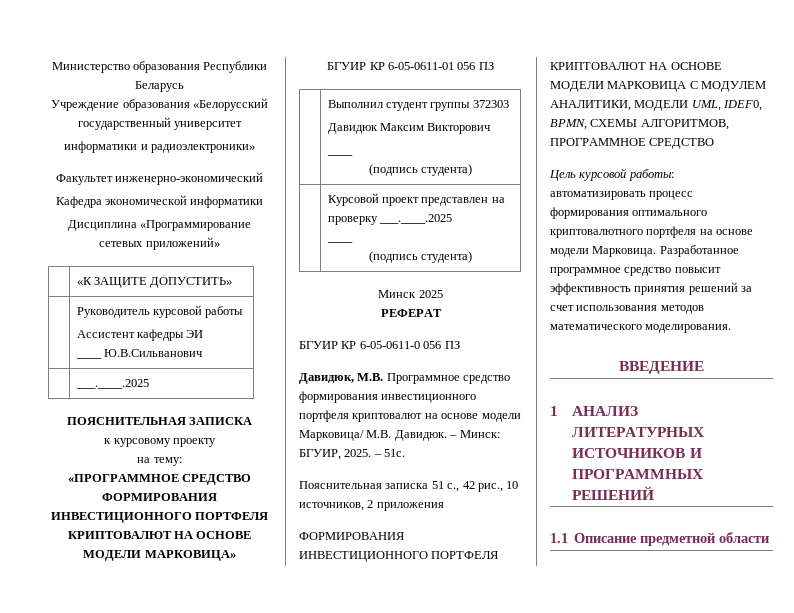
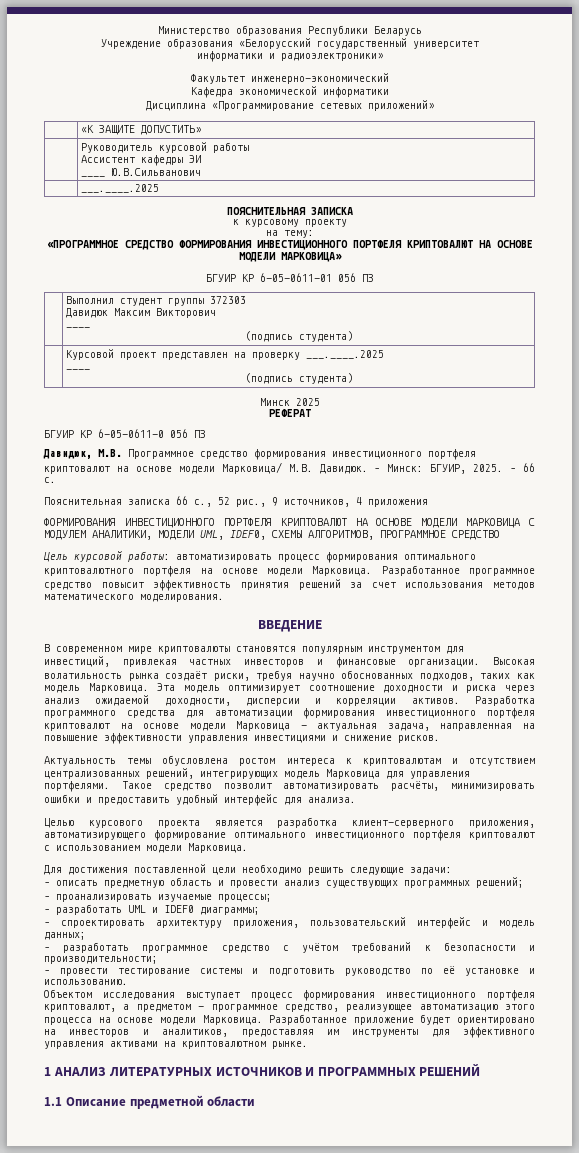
[384,449,406,457] 51c. -> [523,463,536,472] [44,477,56,483] 66 c.
[431,481,519,492] [299,500,374,511] 51 с., 42 рис., 10 источников, 2 -> [176,496,362,507] 66 с., 52 рис., 9 источников, 4
[550,119,587,130] BPMN, -> (266, 535) none
(704, 367) none -> [44,644,464,654] [44,656,535,668] [44,670,535,681] [44,683,535,693] [44,695,535,706] [44,708,535,719] [44,721,535,731] [44,733,440,744] [44,755,535,766] [44,768,470,779] [44,781,535,792] [44,794,356,806] [44,817,535,828] [44,830,535,841] [44,843,248,853] [44,864,452,875] [44,877,524,888] [44,894,272,902] [44,904,260,915] [44,917,535,929] [44,932,86,940] [44,942,535,953] [44,956,158,964] [44,966,536,976] [44,979,128,985] [44,989,535,1001] [44,1004,535,1012] [44,1014,535,1025] [44,1027,535,1038] [44,1041,308,1049] // В современном мире криптовалюты становятся популярным инструментом для инвестиций, привлекая частных инвесторов и финансовые организации. Высокая волатильность рынка создаёт риски, требуя научно обоснованных подходов, таких как модель Марковица. Эта модель оптимизирует соотношение доходности и риска через анализ ожидаемой доходности, дисперсии и корреляции активов. Разработка программного средства для автоматизации формирования инвестиционного портфеля криптовалют на основе модели Марковица — актуальная задача, направленная на повышение эффективности управления инвестициями и снижение рисков. // Актуальность темы обусловлена ростом интереса к криптовалютам и отсутствием централизованных решений, интегрирующих модель Марковица для управления портфелями. Такое средство позволит автоматизировать расчёты, минимизировать ошибки и предоставить удобный интерфейс для анализа. // Целью курсового проекта является разработка клиент-серверного приложения, автоматизирующего формирование оптимального инвестиционного портфеля криптовалют с использованием модели Марковица. // Для достижения поставленной цели необходимо решить следующие задачи: // – описать предметную область и провести анализ существующих программных решений; // – проанализировать изучаемые процессы; // – разработать UML и IDEF0 диаграммы; // – спроектировать архитектуру приложения, пользовательский интерфейс и модель данных; // – разработать программное средство с учётом требований к безопасности и производительности; // – провести тестирование системы и подготовить руководство по её установке и использованию. // Объектом исследования выступает процесс формирования инвестиционного портфеля криптовалют, а предметом — программное средство, реализующее автоматизацию этого процесса на основе модели Марковица. Разработанное приложение будет ориентировано на инвесторов и аналитиков, предоставляя им инструменты для эффективного управления активами на криптовалютном рынке.

